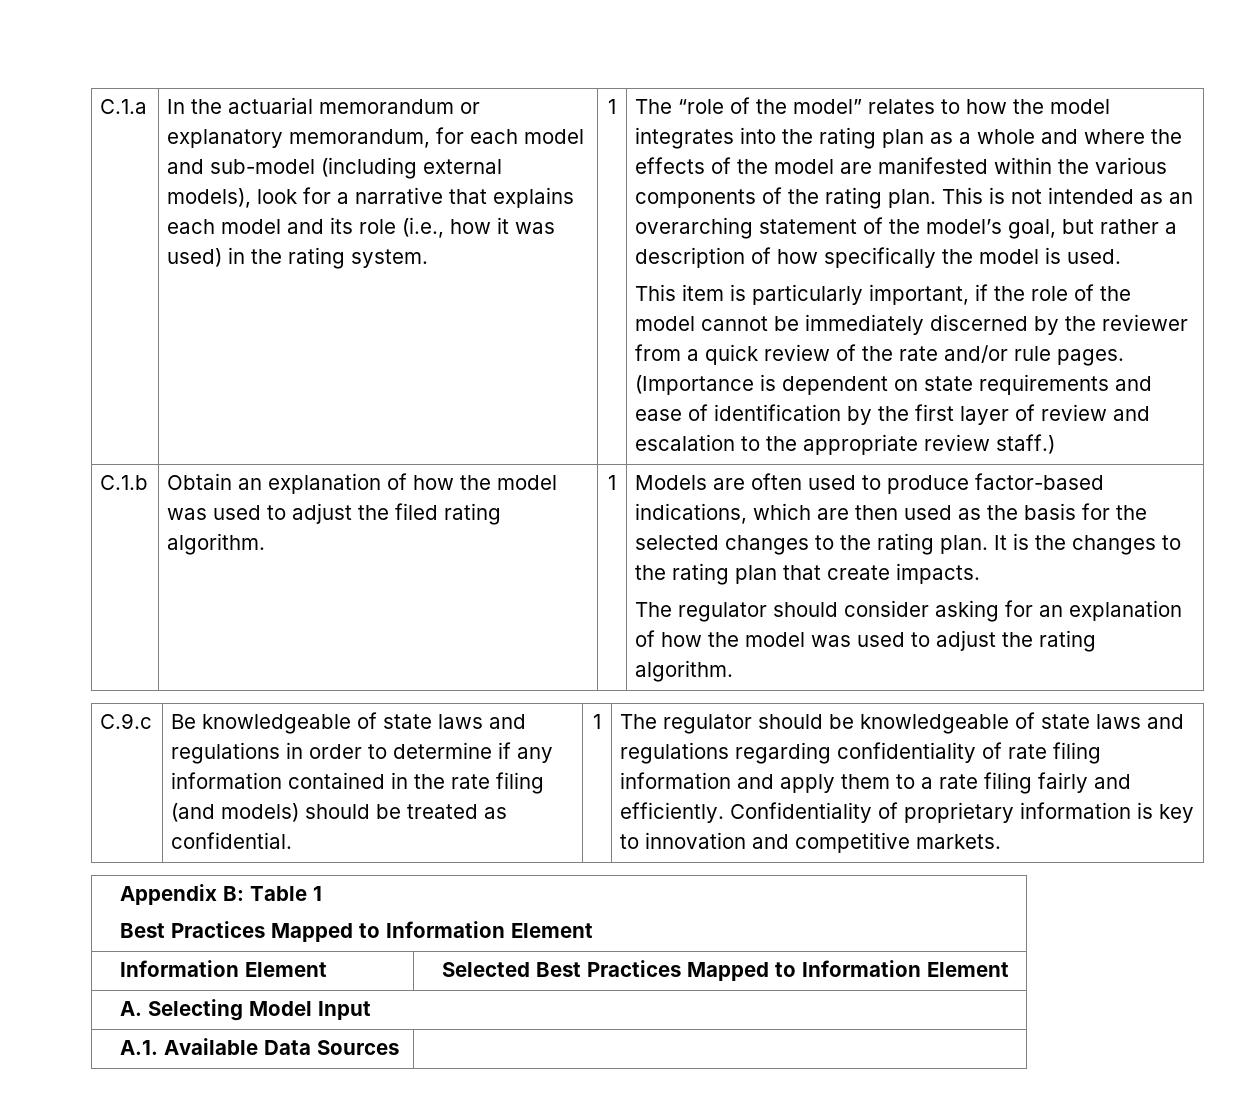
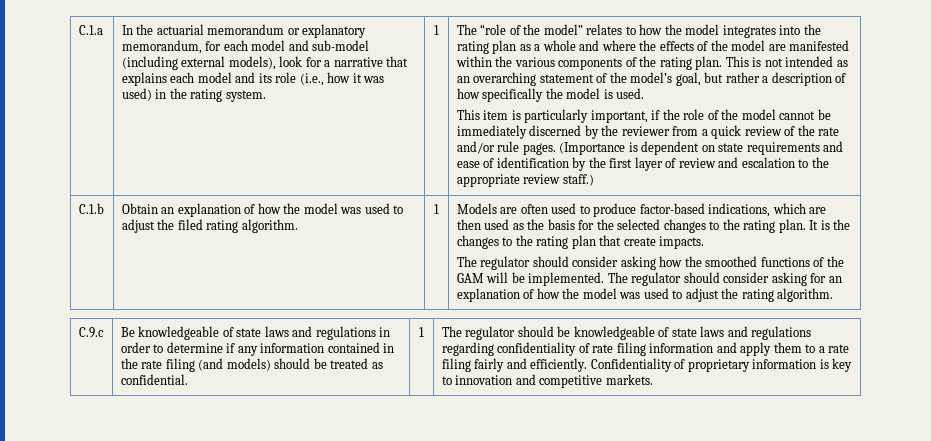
(1000, 611) none -> [659,256,844,267] [456,272,807,286] how the smoothed functions of the GAM will be implemented. The regulator should consider asking
[120,884,323,905] [120,921,594,942] [120,960,328,977] [442,960,1010,981] [120,999,372,1021] [120,1038,400,1055] // Appendix B: Table 1 // Best Practices Mapped to Information Element // Information Element | Selected Best Practices Mapped to Information Element // A. Selecting Model Input // A.1. Available Data Sources | -> (653, 379) none

